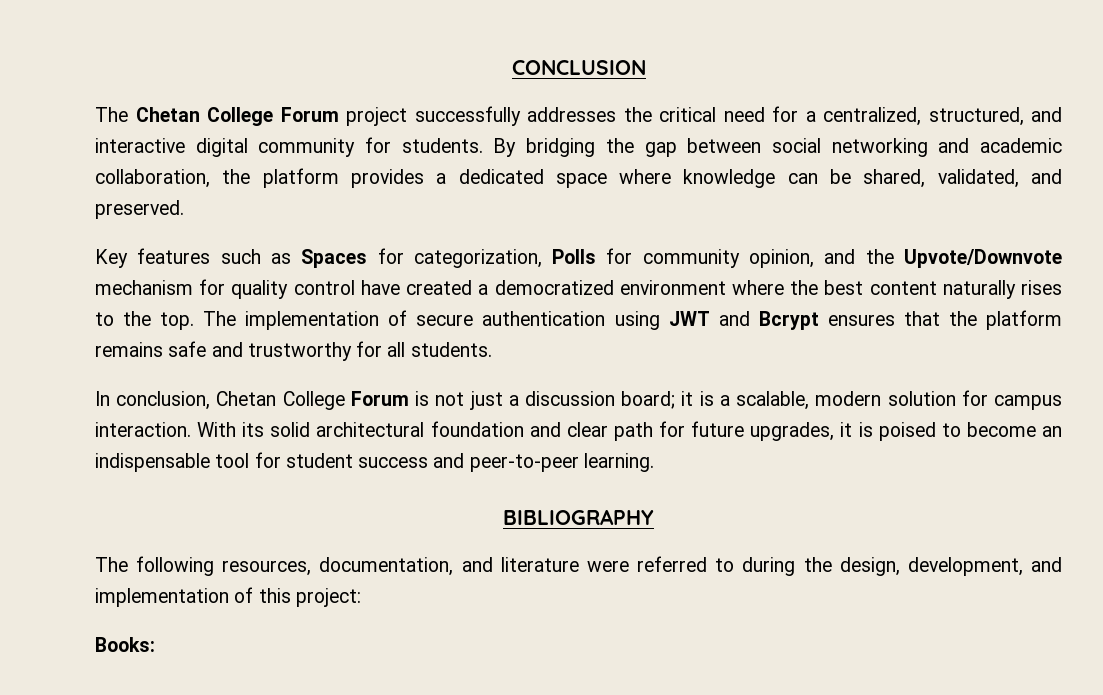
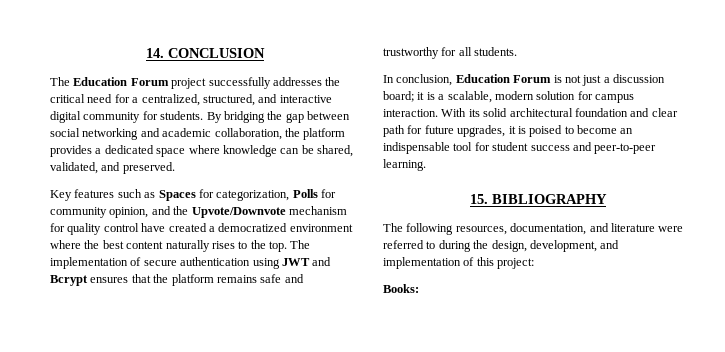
(511, 67) none -> [145,48,164,58] 14.
[135,107,273,126] Chetan College -> [73,77,128,86] Education
[216,391,345,410] Chetan College -> [455,74,510,83] Education
(654, 462) none -> [469,194,488,204] 15.

